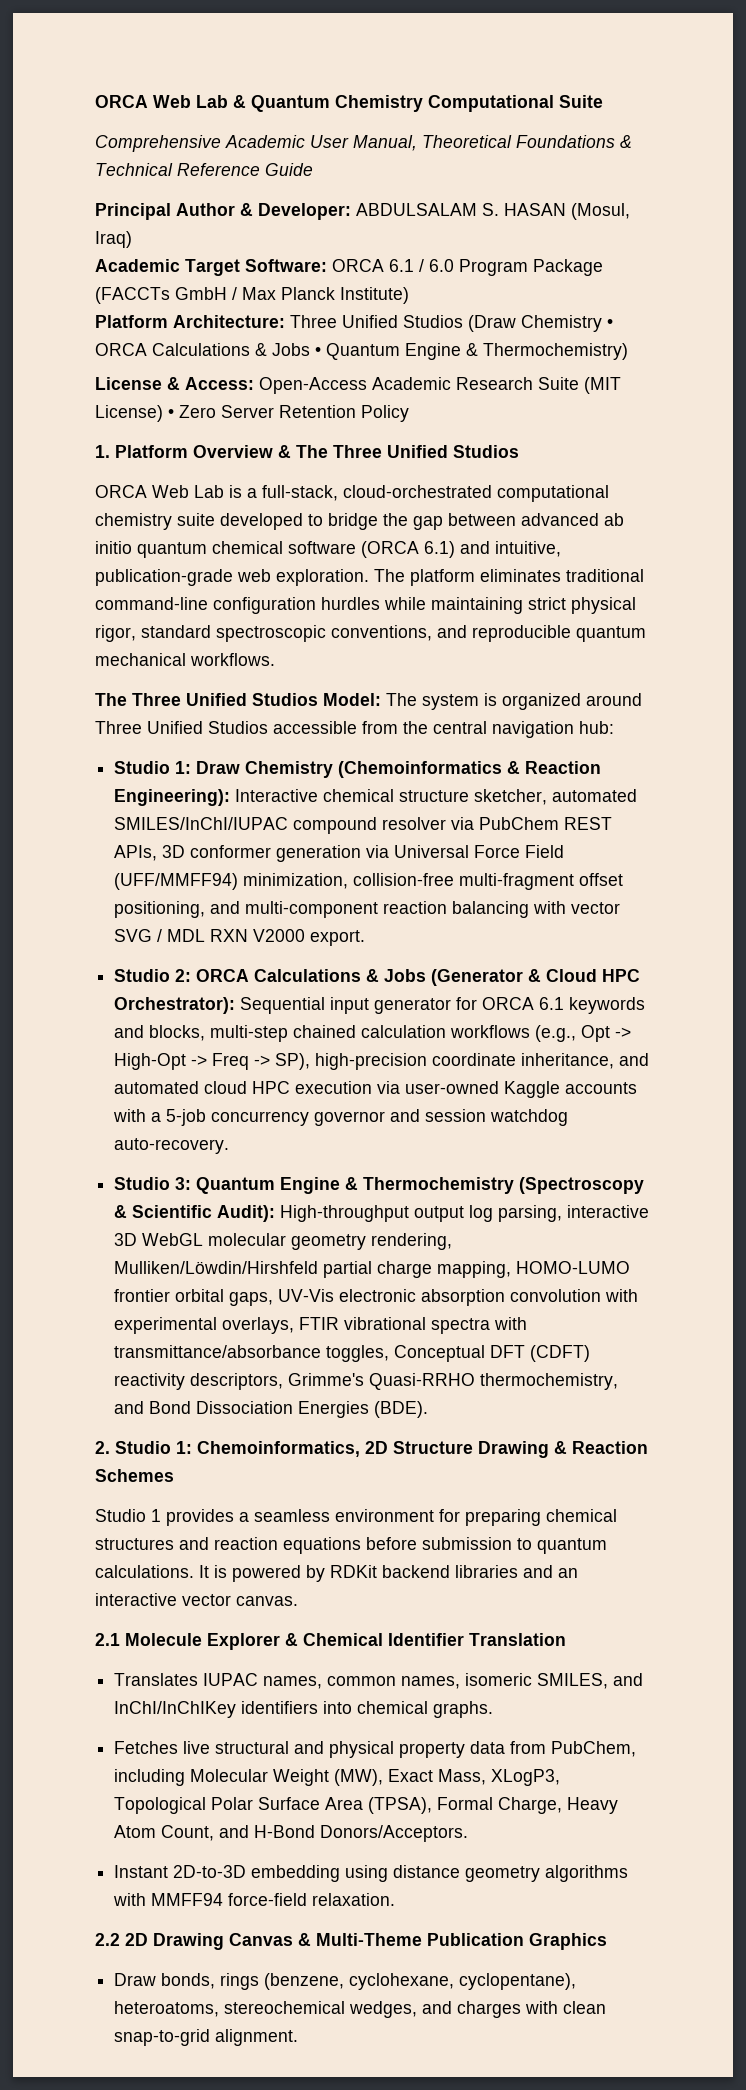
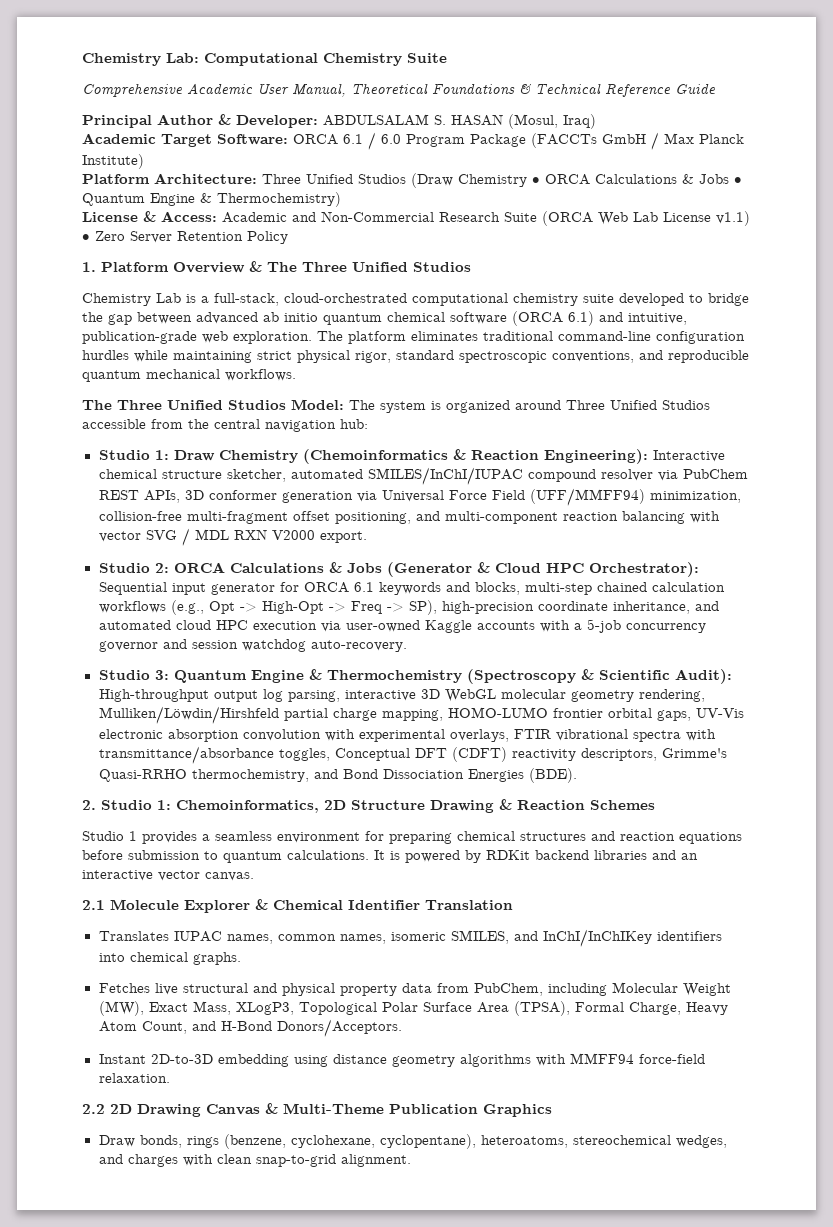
[95,95,554,112] ORCA Web Lab & Quantum Chemistry Computational -> [82,53,402,66] Chemistry Lab: Computational Chemistry
[259,377,621,394] [95,405,163,422] Open-Access Academic Research Suite (MIT License) -> [222,211,750,226] Academic and Non-Commercial Research Suite (ORCA Web Lab License v1.1)
[95,485,189,498] ORCA Web -> [82,293,151,306] Chemistry

